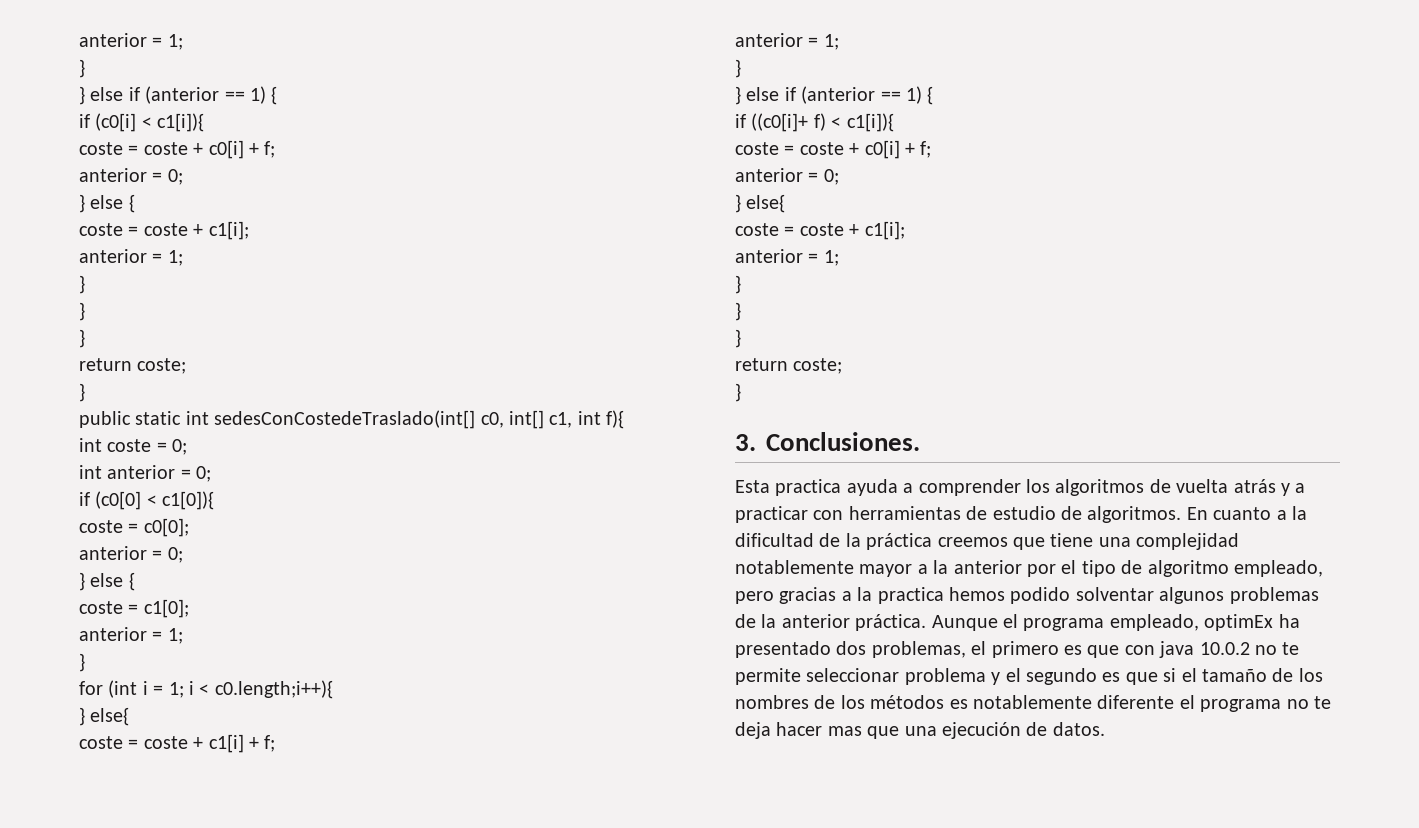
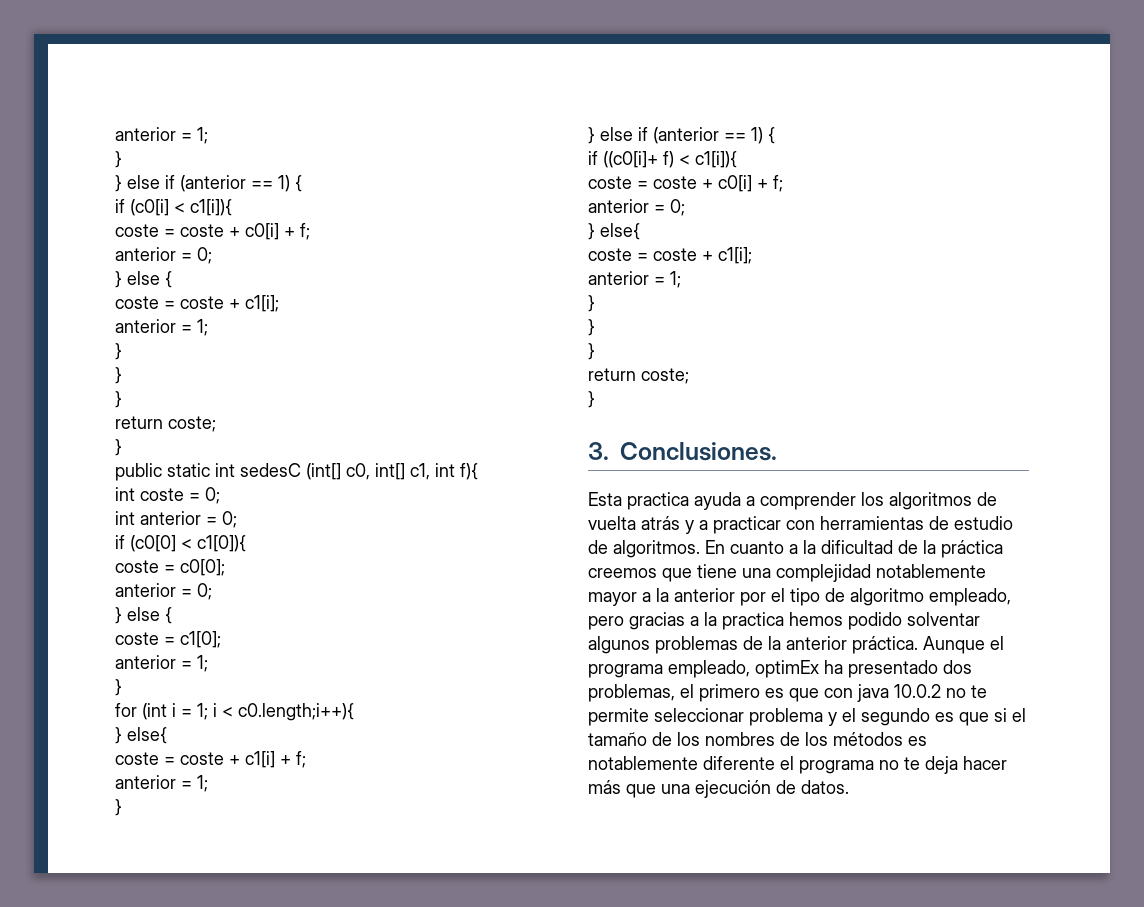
[214,410,476,429] sedesConCostedeTraslado(int[] -> [240,463,341,480] sedesC (int[]
[827,726,862,736] mas -> [588,780,621,794] más

